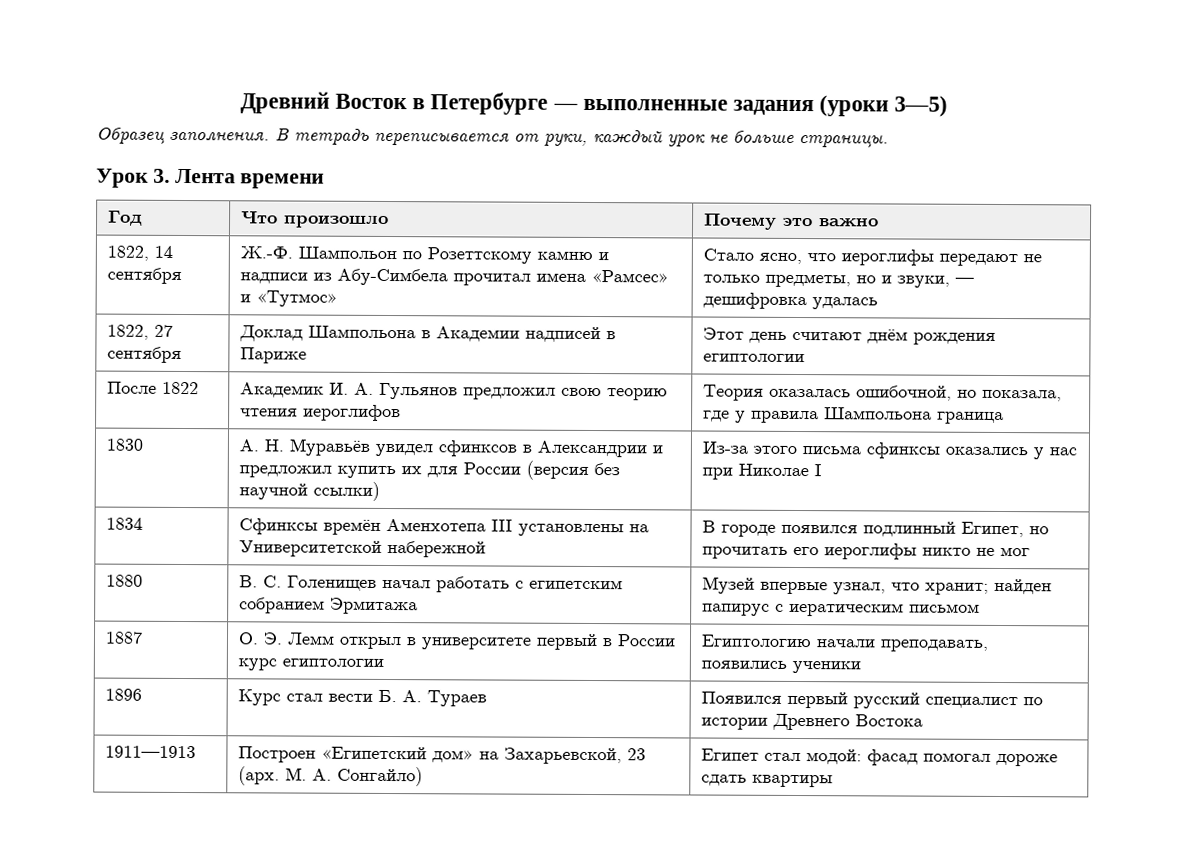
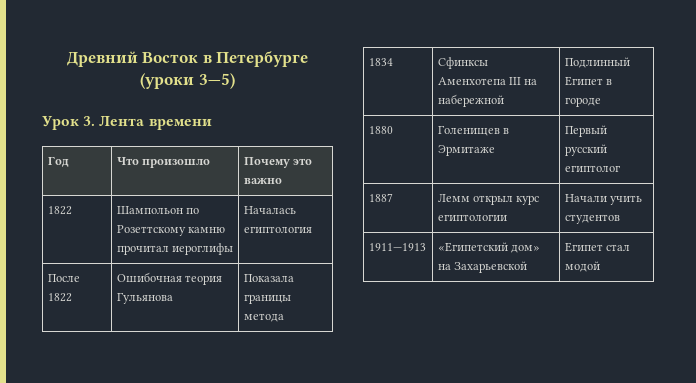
[552,98,814,116] — выполненные задания -> (309, 59) none
[96,126,889,149] // Образец заполнения. В тетрадь переписывается от руки, каждый урок не больше страницы. -> (235, 81) none
[106,245,173,261] [106,267,182,284] [239,246,609,264] [239,268,669,286] [239,290,338,307] [702,248,1042,267] [702,273,974,288] [702,292,878,310] [106,324,173,340] [106,346,182,363] [238,325,616,343] [239,347,307,364] [702,327,996,345] [702,353,805,363] [106,381,199,395] [239,382,668,401] [239,404,401,422] [702,384,1062,402] [702,407,1004,425] [105,438,143,451] [238,438,663,458] [238,460,620,480] [238,481,380,501] [701,441,1077,460] [701,463,822,480] 1822, 14 сентября | Ж.-Ф. Шампольон по Розеттскому камню и надписи из Абу-Симбела прочитал имена «Рамсес» и «Тутмос» | Стало ясно, что иероглифы передают не только предметы, но и звуки, — дешифровка удалась // 1822, 27 сентября | Доклад Шампольона в Академии надписей в Париже | Этот день считают днём рождения египтологии // После 1822 | Академик И. А. Гульянов предложил свою теорию чтения иероглифов | Теория оказалась ошибочной, но показала, где у правила Шампольона граница // 1830 | А. Н. Муравьёв увидел сфинксов в Александрии и предложил купить их для России (версия без научной ссылки) | Из-за этого письма сфинксы оказались у нас при Николае I -> [47,206,72,215] [116,206,199,215] [116,225,225,236] [116,243,233,255] [243,206,296,214] [243,226,312,233] [47,274,80,282] [47,293,72,302] [116,272,222,285] [116,293,173,304] [243,274,294,282] [243,294,291,304] [243,313,284,322] 1822 | Шампольон по Розеттскому камню прочитал иероглифы | Началась египтология // После 1822 | Ошибочная теория Гульянова | Показала границы метода
[322,519,381,535] времён -> (488, 63) none
[517,523,649,537] [238,540,486,558] [701,520,1049,538] [701,543,1030,560] [105,574,143,587] [238,575,623,593] [238,597,418,615] [701,576,1052,595] [701,602,980,617] [104,631,143,644] [237,632,676,651] [237,658,384,671] [700,634,988,652] [700,660,861,674] [104,688,142,701] [237,689,487,707] [700,691,1043,709] [700,713,923,731] установлены на Университетской набережной | В городе появился подлинный Египет, но прочитать его иероглифы никто не мог // 1880 | В. С. Голенищев начал работать с египетским собранием Эрмитажа | Музей впервые узнал, что хранит; найден папирус с иератическим письмом // 1887 | О. Э. Лемм открыл в университете первый в России курс египтологии | Египтологию начали преподавать, появились ученики // 1896 | Курс стал вести Б. А. Тураев | Появился первый русский специалист по истории Древнего Востока -> [524,79,538,85] [437,94,504,107] [564,57,630,68] [564,76,612,86] [564,97,601,107] [368,126,393,134] [437,126,509,136] [437,145,495,156] [564,125,607,137] [564,144,607,156] [564,165,620,172] [368,193,393,202] [437,193,540,205] [437,214,507,221] [564,194,642,205] [564,214,620,224] на набережной | Подлинный Египет в городе // 1880 | Голенищев в Эрмитаже | Первый русский египтолог // 1887 | Лемм открыл курс египтологии | Начали учить студентов
[237,746,316,763] Построен -> (426, 247) none
[503,747,646,765] [237,766,423,787] [700,748,1058,767] [700,774,833,788] Захарьевской, 23 (арх. М. А. Сонгайло) | Египет стал модой: фасад помогал дороже сдать квартиры -> [453,261,527,273] [564,242,630,252] [564,261,600,272] Захарьевской | Египет стал модой

